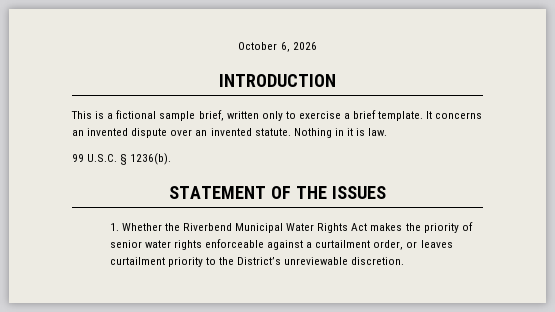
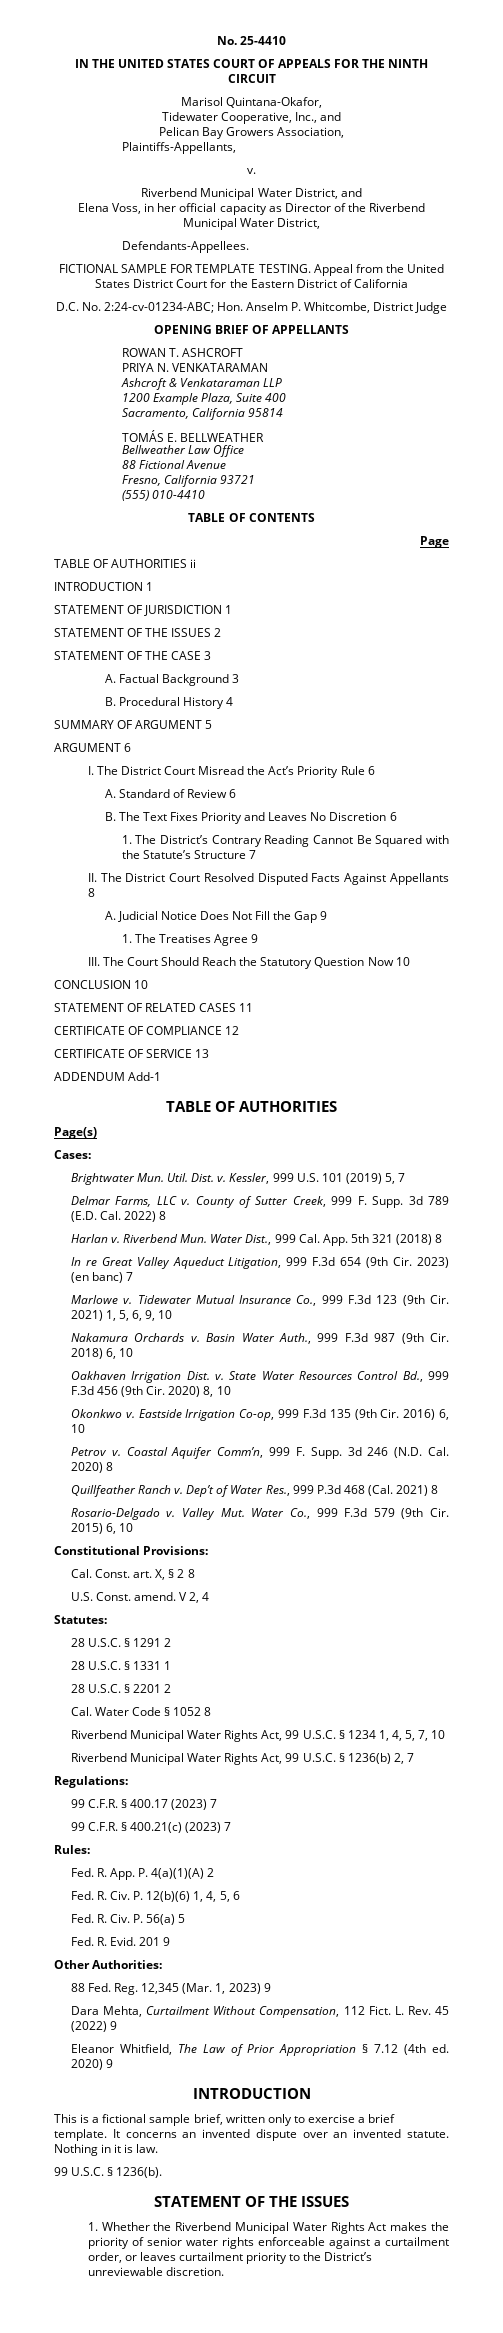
[238,42,317,52] October 6, 2026 -> [216,36,287,45] [74,59,429,68] [227,74,276,83] [180,97,323,108] [161,112,342,124] [158,127,345,139] [121,142,236,154] [247,168,256,174] [141,188,362,200] [77,203,426,215] [182,218,321,230] [121,241,249,253] [59,264,444,276] [95,279,408,288] [55,302,448,314] [153,325,350,334] [121,348,243,357] [121,363,268,372] [120,378,282,390] [121,393,286,405] [121,408,283,420] [121,430,264,442] [121,445,244,457] [121,460,226,469] [121,475,255,487] [121,490,205,501] [188,513,315,522] [420,536,449,548] [54,559,197,568] [54,582,154,591] [54,605,233,616] [54,628,222,637] [54,651,212,660] [104,674,239,686] [104,697,233,709] [54,720,213,729] [54,743,132,752] [87,766,375,778] [104,789,237,798] [104,812,397,824] [121,835,449,847] [121,850,256,859] [87,873,449,885] [87,888,95,897] [104,911,328,923] [121,934,258,946] [87,957,410,969] [54,980,149,989] [54,1003,254,1012] [54,1026,240,1035] [54,1049,210,1058] [54,1072,162,1081] [166,1101,337,1112] [54,1127,97,1139] [54,1150,91,1159] [70,1173,406,1185] [70,1196,449,1208] [70,1211,167,1222] [70,1234,443,1246] [70,1257,449,1269] [70,1272,134,1283] [70,1295,449,1306] [70,1310,173,1321] [70,1333,449,1344] [70,1348,134,1359] [70,1371,450,1383] [70,1386,231,1397] [70,1409,449,1421] [70,1424,85,1433] [70,1447,449,1459] [70,1462,113,1473] [70,1485,439,1497] [70,1508,449,1520] [70,1523,134,1534] [54,1546,209,1555] [70,1569,195,1580] [70,1592,210,1603] [54,1615,107,1624] [70,1638,172,1647] [70,1661,172,1670] [70,1684,172,1693] [70,1707,212,1716] [70,1730,446,1742] [70,1753,414,1765] [54,1776,128,1788] [70,1799,218,1810] [70,1822,232,1833] [54,1845,90,1854] [70,1868,215,1880] [70,1891,240,1902] [70,1914,186,1925] [70,1937,171,1946] [54,1960,163,1969] [70,1983,271,1995] [70,2006,450,2018] [70,2021,117,2032] [70,2044,449,2056] [70,2059,113,2070] No. 25-4410 // IN THE UNITED STATES COURT OF APPEALS FOR THE NINTH CIRCUIT // Marisol Quintana-Okafor, // Tidewater Cooperative, Inc., and // Pelican Bay Growers Association, // Plaintiffs-Appellants, // v. // Riverbend Municipal Water District, and // Elena Voss, in her official capacity as Director of the Riverbend Municipal Water District, // Defendants-Appellees. // FICTIONAL SAMPLE FOR TEMPLATE TESTING. Appeal from the United States District Court for the Eastern District of California // D.C. No. 2:24-cv-01234-ABC; Hon. Anselm P. Whitcombe, District Judge // OPENING BRIEF OF APPELLANTS // ROWAN T. ASHCROFT // PRIYA N. VENKATARAMAN // Ashcroft & Venkataraman LLP // 1200 Example Plaza, Suite 400 // Sacramento, California 95814 // TOMÁS E. BELLWEATHER // Bellweather Law Office // 88 Fictional Avenue // Fresno, California 93721 // (555) 010-4410 // TABLE OF CONTENTS // Page // TABLE OF AUTHORITIES ii // INTRODUCTION 1 // STATEMENT OF JURISDICTION 1 // STATEMENT OF THE ISSUES 2 // STATEMENT OF THE CASE 3 // A. Factual Background 3 // B. Procedural History 4 // SUMMARY OF ARGUMENT 5 // ARGUMENT 6 // I. The District Court Misread the Act’s Priority Rule 6 // A. Standard of Review 6 // B. The Text Fixes Priority and Leaves No Discretion 6 // 1. The District’s Contrary Reading Cannot Be Squared with the Statute’s Structure 7 // II. The District Court Resolved Disputed Facts Against Appellants 8 // A. Judicial Notice Does Not Fill the Gap 9 // 1. The Treatises Agree 9 // III. The Court Should Reach the Statutory Question Now 10 // CONCLUSION 10 // STATEMENT OF RELATED CASES 11 // CERTIFICATE OF COMPLIANCE 12 // CERTIFICATE OF SERVICE 13 // ADDENDUM Add-1 // TABLE OF AUTHORITIES // Page(s) // Cases: // Brightwater Mun. Util. Dist. v. Kessler, 999 U.S. 101 (2019) 5, 7 // Delmar Farms, LLC v. County of Sutter Creek, 999 F. Supp. 3d 789 (E.D. Cal. 2022) 8 // Harlan v. Riverbend Mun. Water Dist., 999 Cal. App. 5th 321 (2018) 8 // In re Great Valley Aqueduct Litigation, 999 F.3d 654 (9th Cir. 2023) (en banc) 7 // Marlowe v. Tidewater Mutual Insurance Co., 999 F.3d 123 (9th Cir. 2021) 1, 5, 6, 9, 10 // Nakamura Orchards v. Basin Water Auth., 999 F.3d 987 (9th Cir. 2018) 6, 10 // Oakhaven Irrigation Dist. v. State Water Resources Control Bd., 999 F.3d 456 (9th Cir. 2020) 8, 10 // Okonkwo v. Eastside Irrigation Co-op, 999 F.3d 135 (9th Cir. 2016) 6, 10 // Petrov v. Coastal Aquifer Comm’n, 999 F. Supp. 3d 246 (N.D. Cal. 2020) 8 // Quillfeather Ranch v. Dep’t of Water Res., 999 P.3d 468 (Cal. 2021) 8 // Rosario-Delgado v. Valley Mut. Water Co., 999 F.3d 579 (9th Cir. 2015) 6, 10 // Constitutional Provisions: // Cal. Const. art. X, § 2 8 // U.S. Const. amend. V 2, 4 // Statutes: // 28 U.S.C. § 1291 2 // 28 U.S.C. § 1331 1 // 28 U.S.C. § 2201 2 // Cal. Water Code § 1052 8 // Riverbend Municipal Water Rights Act, 99 U.S.C. § 1234 1, 4, 5, 7, 10 // Riverbend Municipal Water Rights Act, 99 U.S.C. § 1236(b) 2, 7 // Regulations: // 99 C.F.R. § 400.17 (2023) 7 // 99 C.F.R. § 400.21(c) (2023) 7 // Rules: // Fed. R. App. P. 4(a)(1)(A) 2 // Fed. R. Civ. P. 12(b)(6) 1, 4, 5, 6 // Fed. R. Civ. P. 56(a) 5 // Fed. R. Evid. 201 9 // Other Authorities: // 88 Fed. Reg. 12,345 (Mar. 1, 2023) 9 // Dara Mehta, Curtailment Without Compensation, 112 Fict. L. Rev. 45 (2022) 9 // Eleanor Whitfield, The Law of Prior Appropriation § 7.12 (4th ed. 2020) 9

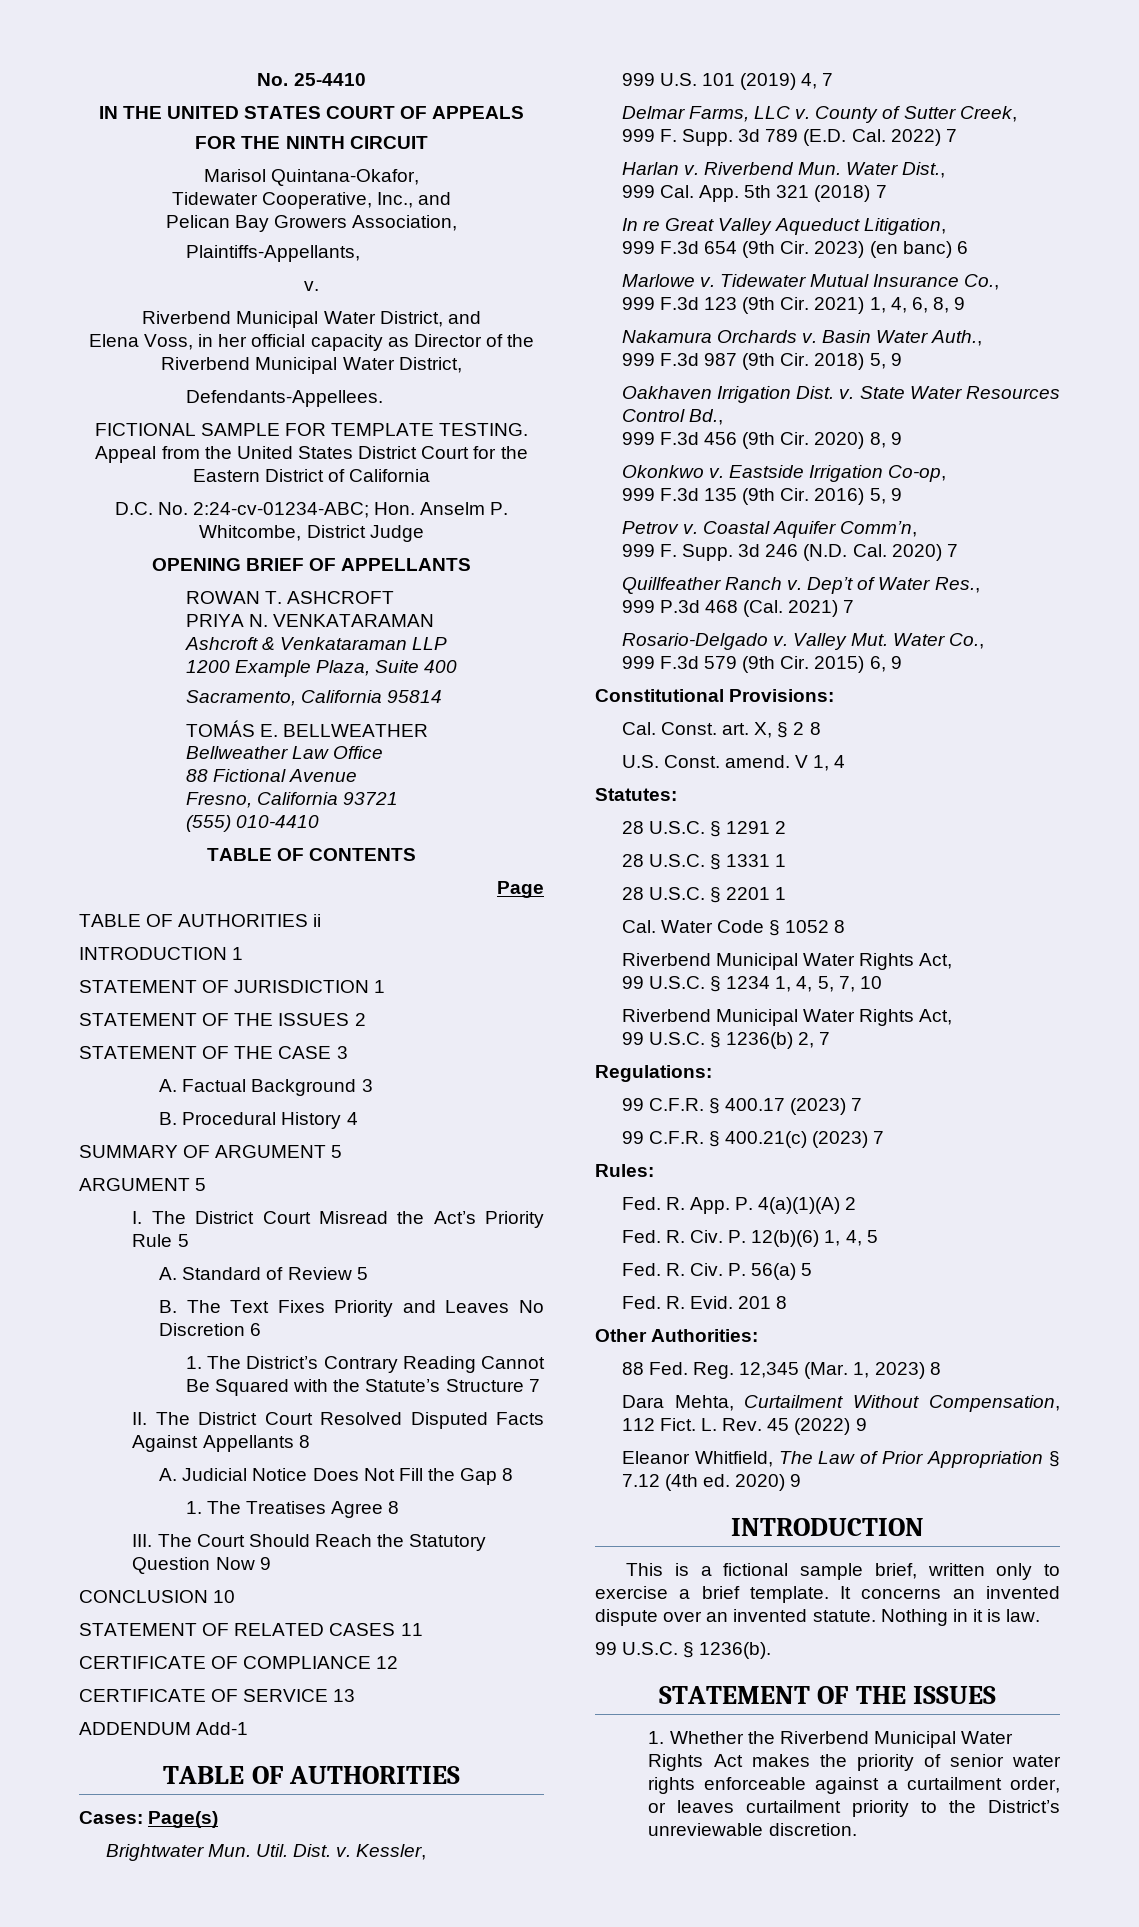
(332, 63) none -> (525, 112) //
[124,743,132,752] 6 -> [195,1178,207,1191] 5
[367,766,375,775] 6 -> [177,1234,189,1247] 5
[229,789,237,798] 6 -> [356,1267,368,1280] 5
[320,911,328,920] 9 -> [502,1468,514,1481] 8
[250,934,258,943] 9 -> [388,1501,400,1514] 8
[395,957,410,966] 10 -> [259,1557,271,1570] 9
(337, 1106) none -> [79,1811,143,1824] Cases:
[54,1150,91,1159] // Cases: -> (219, 1819) none
(270, 1178) none -> (427, 1852) //
[384,1173,395,1184] 5, -> [801,73,818,89] 4,
(326, 1201) none -> (1017, 114) //
[159,1211,167,1220] 8 -> [945,129,957,142] 7
(272, 1239) none -> (946, 170) //
[435,1234,443,1243] 8 -> [875,185,887,198] 7
(282, 1263) none -> (947, 226) //
[126,1272,134,1281] 7 -> [956,241,968,254] 6
(317, 1300) none -> (1000, 282) //
[119,1310,173,1321] 5, 6, 9, 10 -> [890,297,966,313] 4, 6, 8, 9
(311, 1338) none -> (983, 338) //
[105,1348,134,1359] 6, 10 -> [869,353,902,369] 5, 9
(423, 1376) none -> (723, 417) //
[216,1386,231,1395] 10 -> [890,432,902,445] 9
(275, 1415) none -> (947, 473) //
[439,1409,449,1420] [70,1424,85,1433] 6, 10 -> [869,488,902,504] 5, 9
(264, 1452) none -> (918, 529) //
[105,1462,113,1471] 8 -> [946,544,958,557] 7
(290, 1490) none -> (980, 585) //
[431,1485,439,1494] 8 -> [843,600,855,613] 7
(310, 1513) none -> (985, 641) //
[119,1523,134,1532] 10 -> [890,656,902,669] 9
[189,1592,200,1603] 2, -> [813,755,830,771] 1,
[164,1684,172,1693] 2 -> [775,887,787,900] 1
(283, 1735) none -> (953, 961) //
(283, 1758) none -> (953, 1017) //
[219,1891,240,1902] 5, 6 -> [866,1230,878,1243] 5
[163,1937,171,1946] 9 -> [776,1296,788,1309] 8
[263,1983,271,1992] 9 -> [929,1362,941,1375] 8

